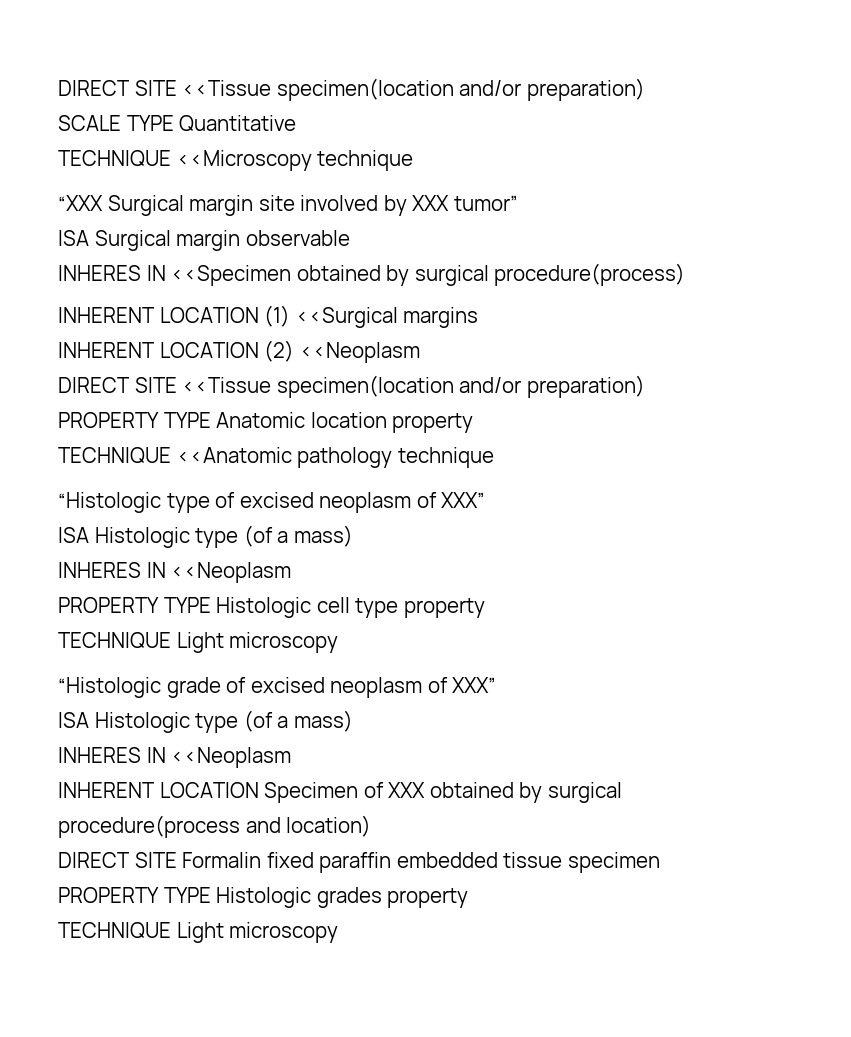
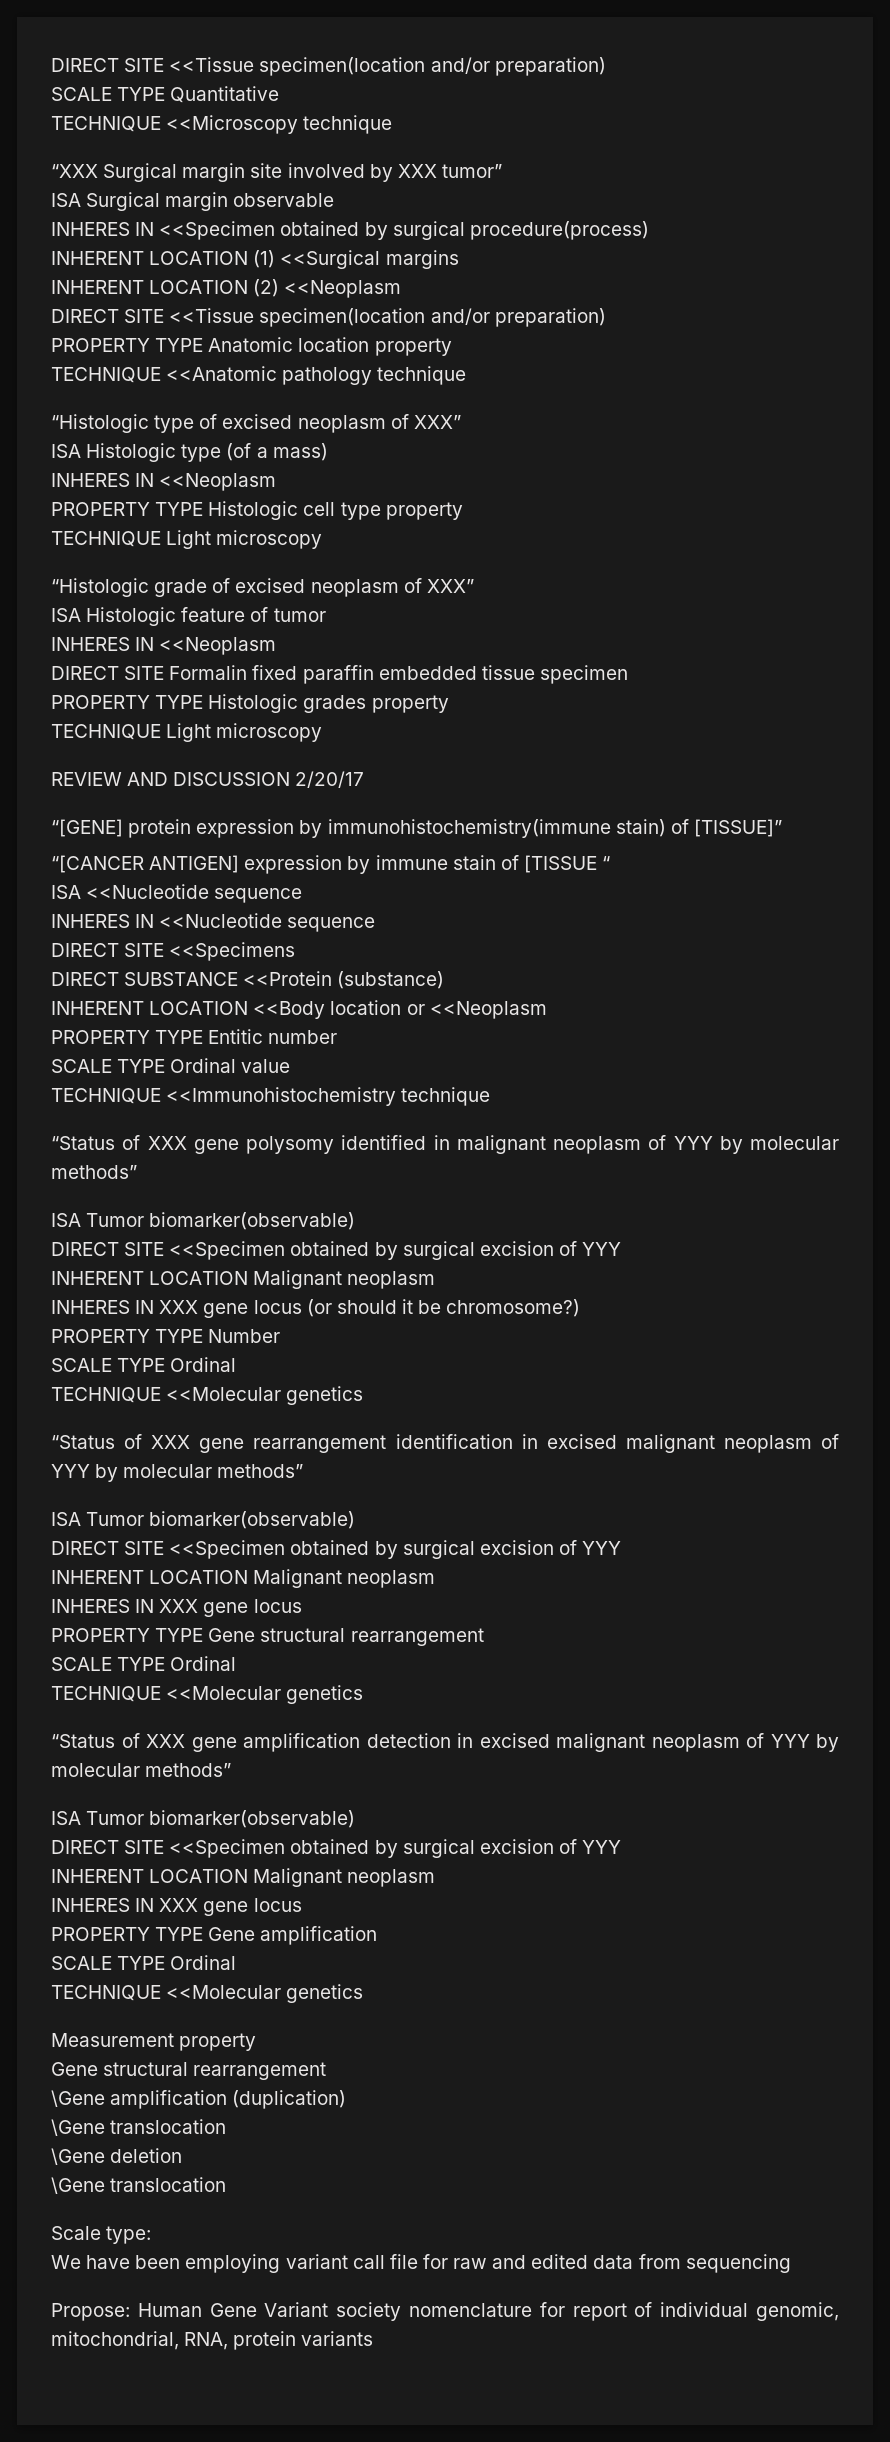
[195,710,353,733] [58,747,292,768] [58,782,622,803] [58,815,372,838] type (of a mass) // INHERES IN <<Neoplasm // INHERENT LOCATION Specimen of XXX obtained by surgical procedure(process and location) -> [181,607,326,622] [51,637,277,655] feature of tumor // INHERES IN <<Neoplasm
(339, 932) none -> [51,771,365,788] [51,819,782,838] [51,855,611,874] [51,884,303,903] [51,913,376,932] [51,942,296,961] [51,971,445,989] [51,1000,547,1019] [51,1029,338,1044] [51,1058,291,1073] [51,1087,491,1106] [51,1135,839,1154] [51,1165,137,1179] [51,1212,356,1230] [51,1241,622,1260] [51,1270,436,1289] [51,1299,581,1318] [51,1329,281,1343] [51,1357,237,1372] [51,1386,364,1405] [51,1434,840,1453] [51,1464,304,1482] [51,1511,356,1529] [51,1540,622,1559] [51,1569,436,1588] [51,1599,302,1617] [51,1628,484,1646] [51,1656,237,1671] [51,1685,364,1704] [51,1733,839,1752] [51,1763,232,1777] [51,1810,356,1828] [51,1839,622,1858] [51,1868,436,1887] [51,1898,302,1916] [51,1926,378,1945] [51,1955,237,1970] [51,1984,364,2003] [51,2033,257,2051] [51,2062,327,2080] [51,2090,347,2109] [51,2119,227,2136] [51,2148,183,2165] [51,2177,227,2194] [51,2226,152,2244] [51,2254,791,2273] [51,2302,839,2321] [51,2331,374,2350] // REVIEW AND DISCUSSION 2/20/17 // “[GENE] protein expression by immunohistochemistry(immune stain) of [TISSUE]” // “[CANCER ANTIGEN] expression by immune stain of [TISSUE “ // ISA <<Nucleotide sequence // INHERES IN <<Nucleotide sequence // DIRECT SITE <<Specimens // DIRECT SUBSTANCE <<Protein (substance) // INHERENT LOCATION <<Body location or <<Neoplasm // PROPERTY TYPE Entitic number // SCALE TYPE Ordinal value // TECHNIQUE <<Immunohistochemistry technique // “Status of XXX gene polysomy identified in malignant neoplasm of YYY by molecular methods” // ISA Tumor biomarker(observable) // DIRECT SITE <<Specimen obtained by surgical excision of YYY // INHERENT LOCATION Malignant neoplasm // INHERES IN XXX gene locus (or should it be chromosome?) // PROPERTY TYPE Number // SCALE TYPE Ordinal // TECHNIQUE <<Molecular genetics // “Status of XXX gene rearrangement identification in excised malignant neoplasm of YYY by molecular methods” // ISA Tumor biomarker(observable) // DIRECT SITE <<Specimen obtained by surgical excision of YYY // INHERENT LOCATION Malignant neoplasm // INHERES IN XXX gene locus // PROPERTY TYPE Gene structural rearrangement // SCALE TYPE Ordinal // TECHNIQUE <<Molecular genetics // “Status of XXX gene amplification detection in excised malignant neoplasm of YYY by molecular methods” // ISA Tumor biomarker(observable) // DIRECT SITE <<Specimen obtained by surgical excision of YYY // INHERENT LOCATION Malignant neoplasm // INHERES IN XXX gene locus // PROPERTY TYPE Gene amplification // SCALE TYPE Ordinal // TECHNIQUE <<Molecular genetics // Measurement property // Gene structural rearrangement // \Gene amplification (duplication) // \Gene translocation // \Gene deletion // \Gene translocation // Scale type: // We have been employing variant call file for raw and edited data from sequencing // Propose: Human Gene Variant society nomenclature for report of individual genomic, mitochondrial, RNA, protein variants

